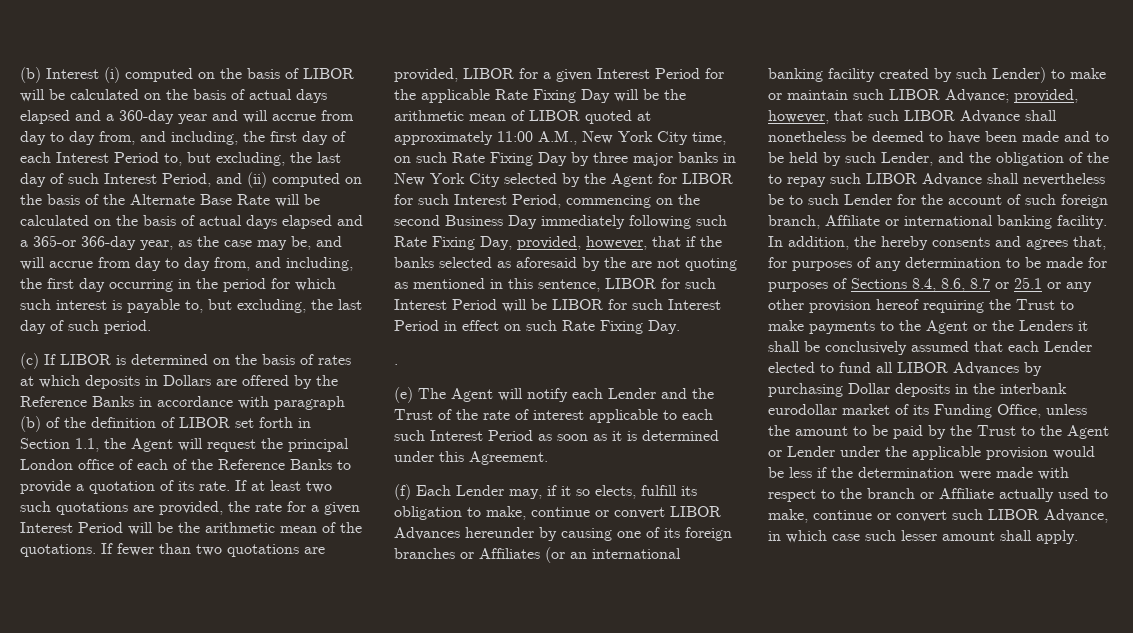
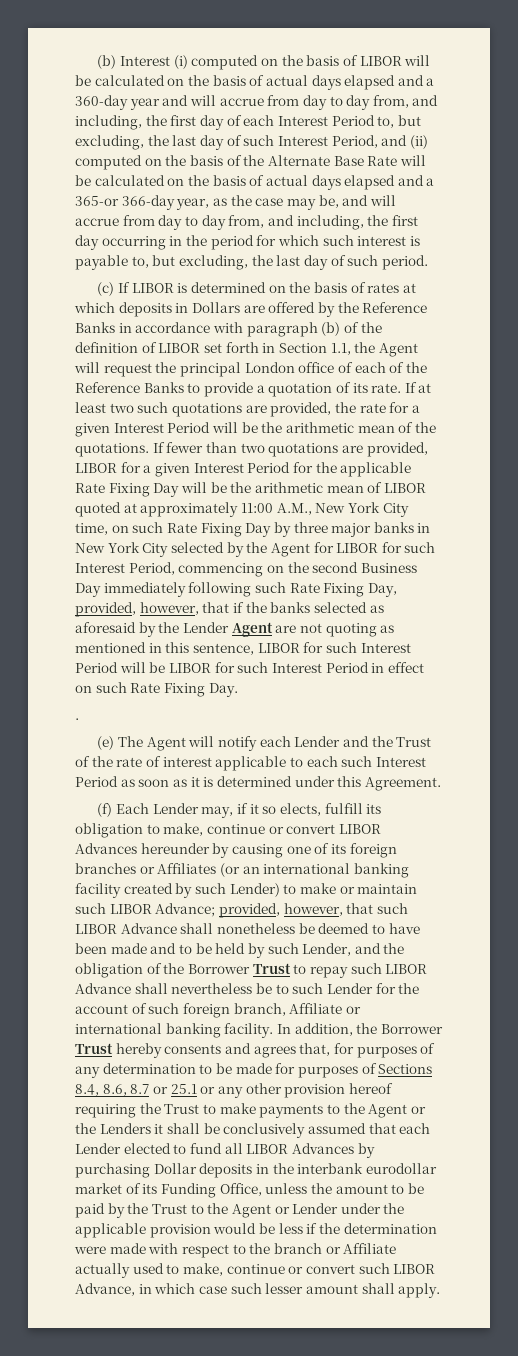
(626, 262) none -> [182,622,273,637] Lender Agent
(1109, 157) none -> [187,963,291,974] Borrower Trust
(876, 241) none -> [380,1024,443,1034] [75,1043,113,1054] Borrower Trust

